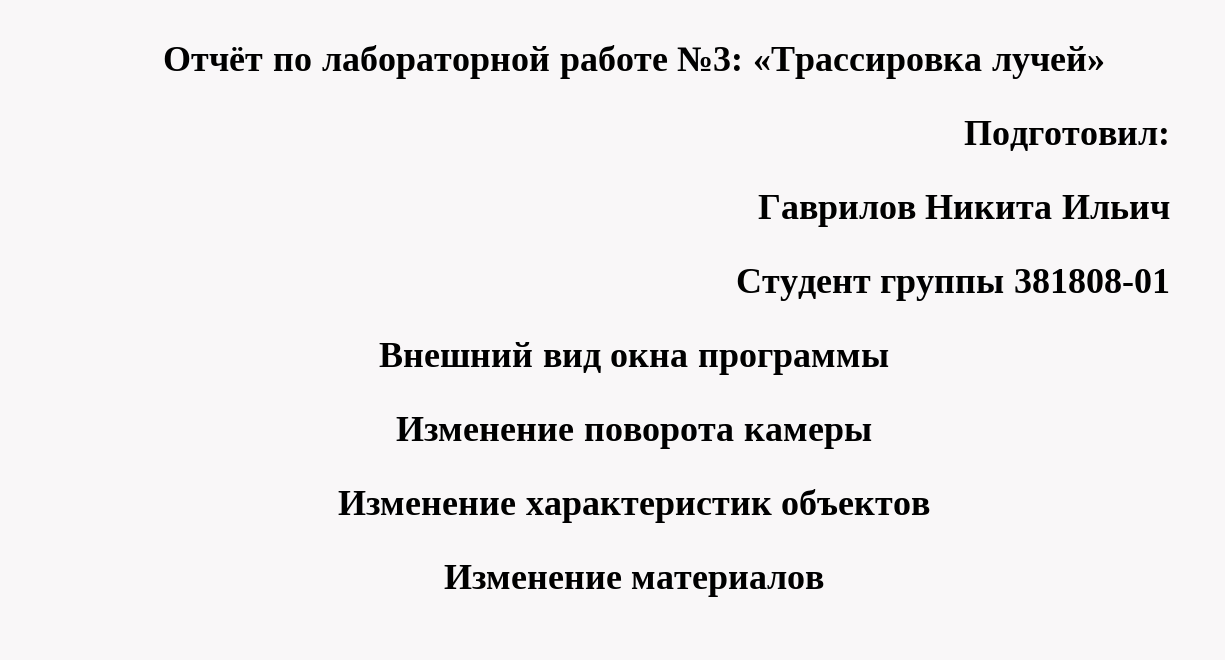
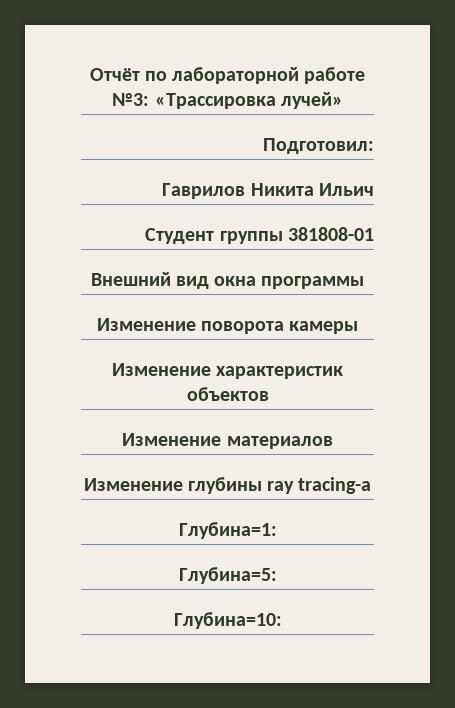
(825, 584) none -> [83,477,372,494] [178,522,277,539] [178,567,277,584] [173,612,282,629] // Изменение глубины ray tracing-а // Глубина=1: // Глубина=5: // Глубина=10:

